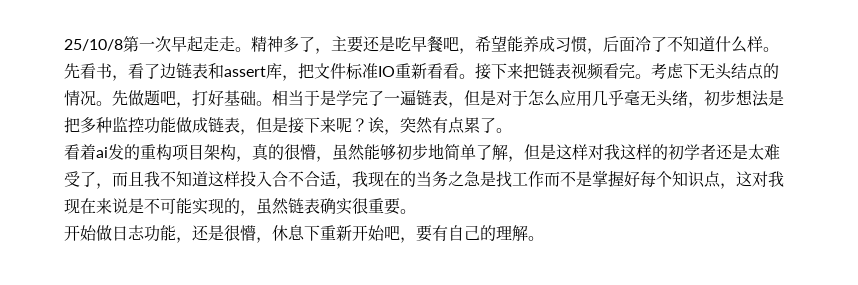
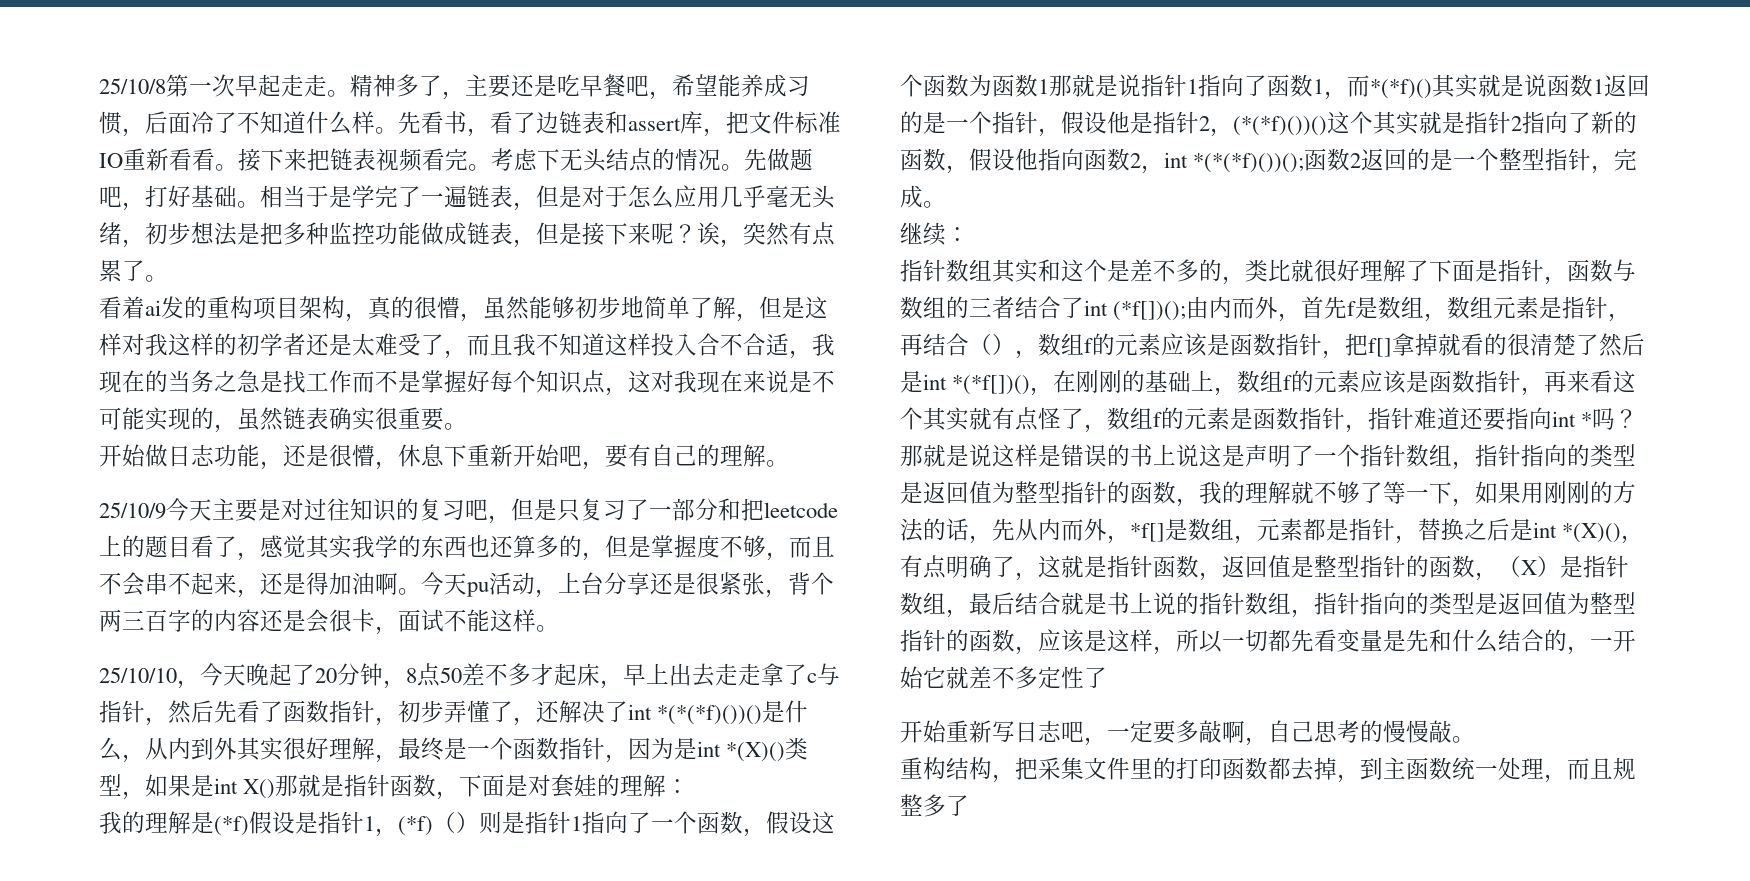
(544, 238) none -> [99,498,838,524] [99,535,835,561] [99,572,834,598] [99,609,559,635] [99,663,840,689] [99,700,809,726] [99,737,809,763] [99,774,690,800] [99,811,835,837] [900,74,1650,100] [900,111,1637,137] [900,148,1638,174] [900,185,946,208] [900,222,969,246] [900,259,1636,285] [900,296,1632,322] [900,333,1645,359] [900,370,1637,396] [900,407,1639,433] [900,444,1636,470] [900,481,1636,507] [900,518,1645,544] [900,555,1629,581] [900,592,1636,618] [900,629,1636,655] [900,666,1107,689] [900,720,1475,746] [900,757,1636,783] [900,794,969,817] // 25/10/9今天主要是对过往知识的复习吧，但是只复习了一部分和把leetcode上的题目看了，感觉其实我学的东西也还算多的，但是掌握度不够，而且不会串不起来，还是得加油啊。今天pu活动，上台分享还是很紧张，背个两三百字的内容还是会很卡，面试不能这样。 // 25/10/10，今天晚起了20分钟，8点50差不多才起床，早上出去走走拿了c与指针，然后先看了函数指针，初步弄懂了，还解决了int *(*(*f)())()是什么，从内到外其实很好理解，最终是一个函数指针，因为是int *(X)()类型，如果是int X()那就是指针函数，下面是对套娃的理解： // 我的理解是(*f)假设是指针1，(*f)（）则是指针1指向了一个函数，假设这个函数为函数1那就是说指针1指向了函数1，而*(*f)()其实就是说函数1返回的是一个指针，假设他是指针2，(*(*f)())()这个其实就是指针2指向了新的函数，假设他指向函数2，int *(*(*f)())();函数2返回的是一个整型指针，完成。 // 继续： // 指针数组其实和这个是差不多的，类比就很好理解了下面是指针，函数与数组的三者结合了int (*f[])();由内而外，首先f是数组，数组元素是指针，再结合（），数组f的元素应该是函数指针，把f[]拿掉就看的很清楚了然后是int *(*f[])()，在刚刚的基础上，数组f的元素应该是函数指针，再来看这个其实就有点怪了，数组f的元素是函数指针，指针难道还要指向int *吗？那就是说这样是错误的书上说这是声明了一个指针数组，指针指向的类型是返回值为整型指针的函数，我的理解就不够了等一下，如果用刚刚的方法的话，先从内而外，*f[]是数组，元素都是指针，替换之后是int *(X)()，有点明确了，这就是指针函数，返回值是整型指针的函数，（X）是指针数组，最后结合就是书上说的指针数组，指针指向的类型是返回值为整型指针的函数，应该是这样，所以一切都先看变量是先和什么结合的，一开始它就差不多定性了 // 开始重新写日志吧，一定要多敲啊，自己思考的慢慢敲。 // 重构结构，把采集文件里的打印函数都去掉，到主函数统一处理，而且规整多了

